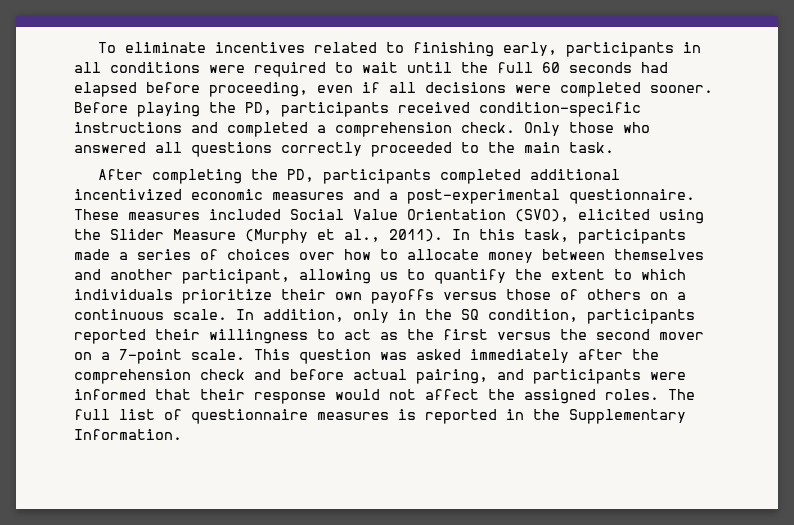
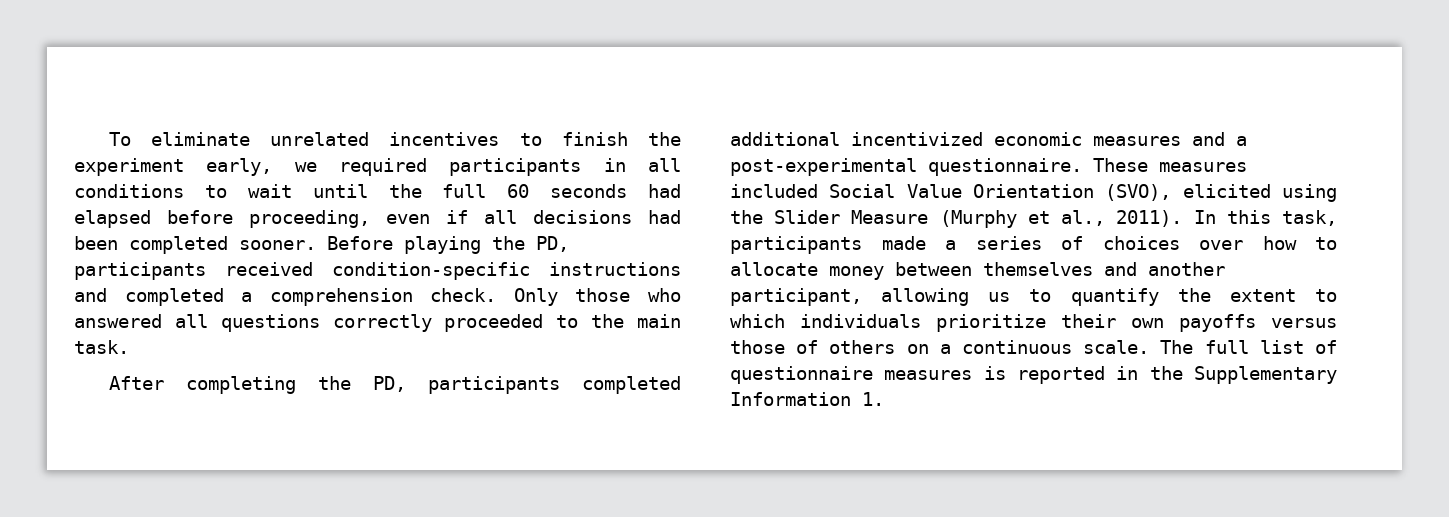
[214,42,557,57] incentives related to finishing early, -> [270,132,681,146] [74,158,427,176] unrelated incentives to finish the experiment early, we required
[209,62,326,77] were required -> (184, 191) none
[515,85,551,93] were -> [648,210,681,224] [74,236,118,250] had been
[236,309,695,324] [74,329,704,344] [74,349,659,364] [74,369,686,384] [74,389,659,404] In addition, only in the SQ condition, participants reported their willingness to act as the first versus the second mover on a 7-point scale. This question was asked immediately after the comprehension check and before actual pairing, and participants were informed that their response would not affect the assigned roles. -> (1150, 347) none
[74,429,182,440] Information. -> [730,392,884,406] Information 1.

